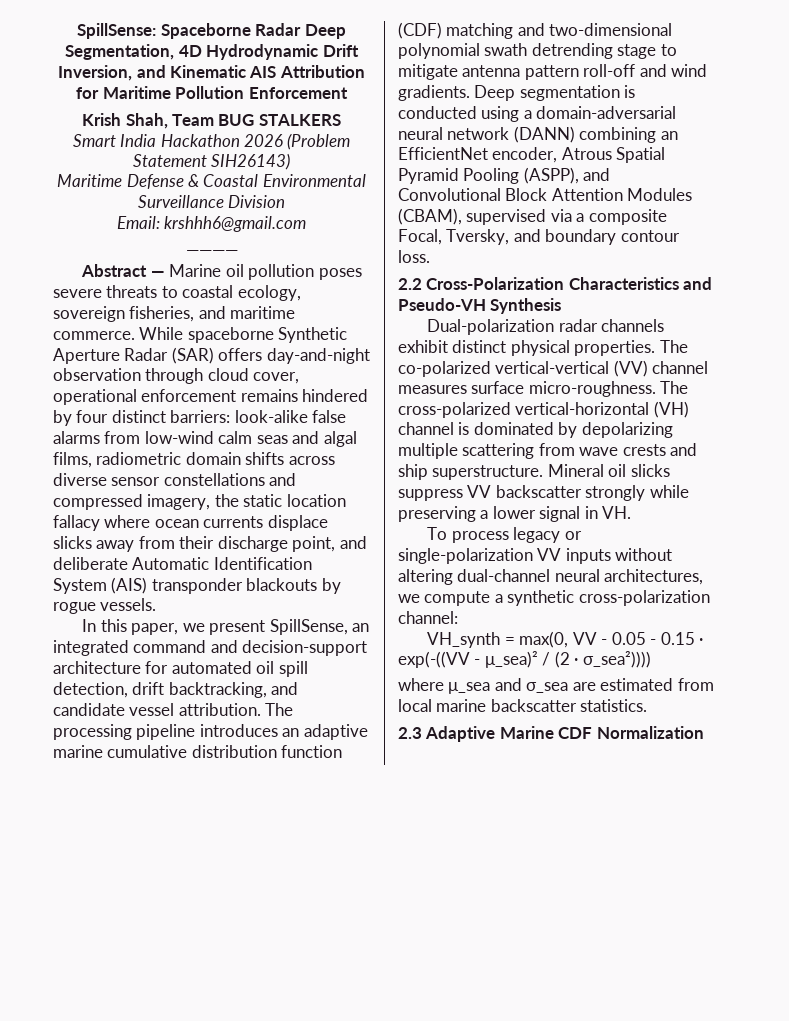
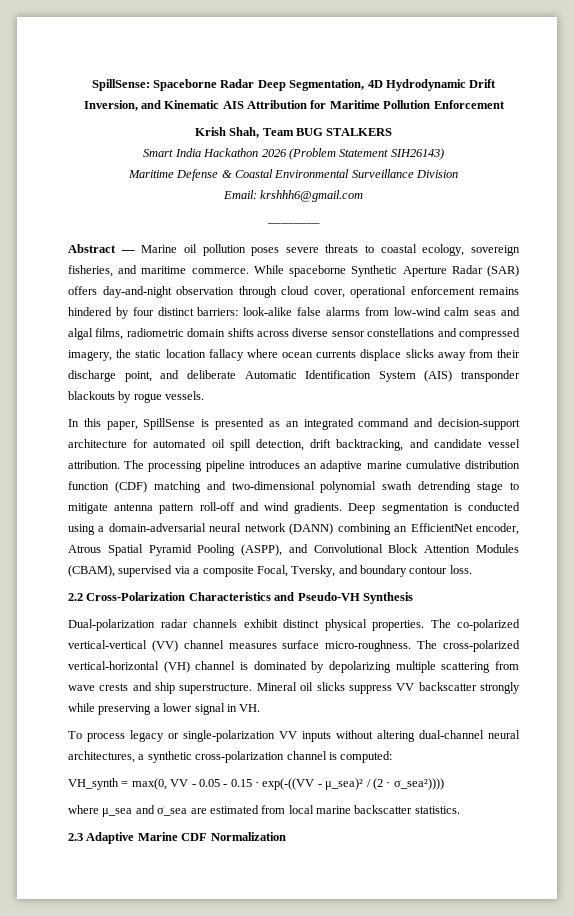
[182,619,348,635] we present SpillSense, -> [143,418,280,430] SpillSense is presented as
[398,591,491,606] we compute -> (135, 757) none
[398,611,458,624] channel: -> [286,751,393,763] channel is computed:

